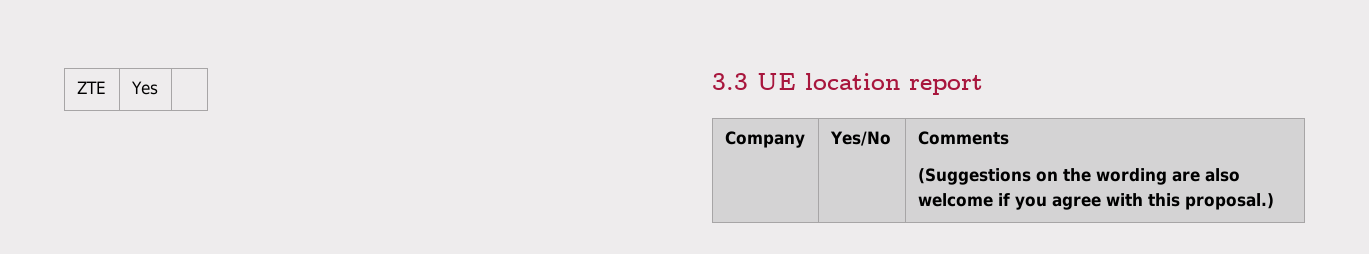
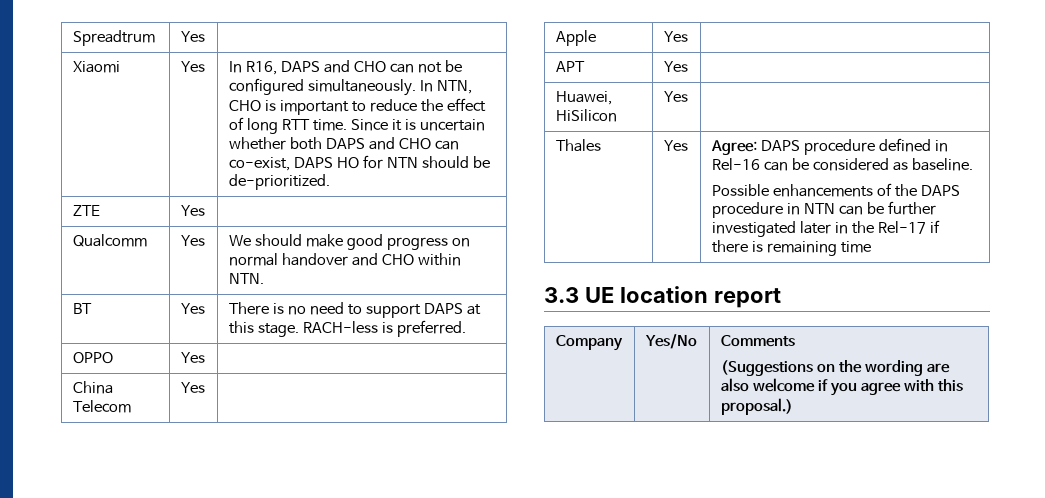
[76,81,106,94] [130,81,158,95] ZTE | Yes | -> [72,30,155,46] [180,31,205,42] [72,61,120,73] [180,61,205,72] [228,60,462,75] [228,78,472,96] [228,98,486,115] [228,117,485,134] [228,137,459,150] [228,155,490,171] [228,174,330,190] [72,205,100,216] [180,205,205,216] [72,234,147,247] [180,235,205,246] [228,234,470,250] [228,253,461,266] [228,273,264,284] [72,303,92,314] [180,303,205,314] [228,302,481,318] [228,320,466,337] [72,352,113,364] [180,352,205,363] [72,381,113,394] [72,400,131,413] [180,382,205,393] [555,30,596,46] [663,31,688,42] [555,61,585,72] [663,61,688,72] [555,91,612,105] [555,109,617,122] [663,91,688,102] [555,139,601,152] [663,140,688,151] [710,138,948,155] [711,158,973,171] [711,183,960,197] [711,201,936,218] [711,220,940,237] [711,240,871,256] Spreadtrum | Yes | // Xiaomi | Yes | In R16, DAPS and CHO can not be configured simultaneously. In NTN, CHO is important to reduce the effect of long RTT time. Since it is uncertain whether both DAPS and CHO can co-exist, DAPS HO for NTN should be de-prioritized. // ZTE | Yes | // Qualcomm | Yes | We should make good progress on normal handover and CHO within NTN. // BT | Yes | There is no need to support DAPS at this stage. RACH-less is preferred. // OPPO | Yes | // China Telecom | Yes | // Apple | Yes | // APT | Yes | // Huawei, HiSilicon | Yes | // Thales | Yes | Agree: DAPS procedure defined in Rel-16 can be considered as baseline. // Possible enhancements of the DAPS procedure in NTN can be further investigated later in the Rel-17 if there is remaining time

